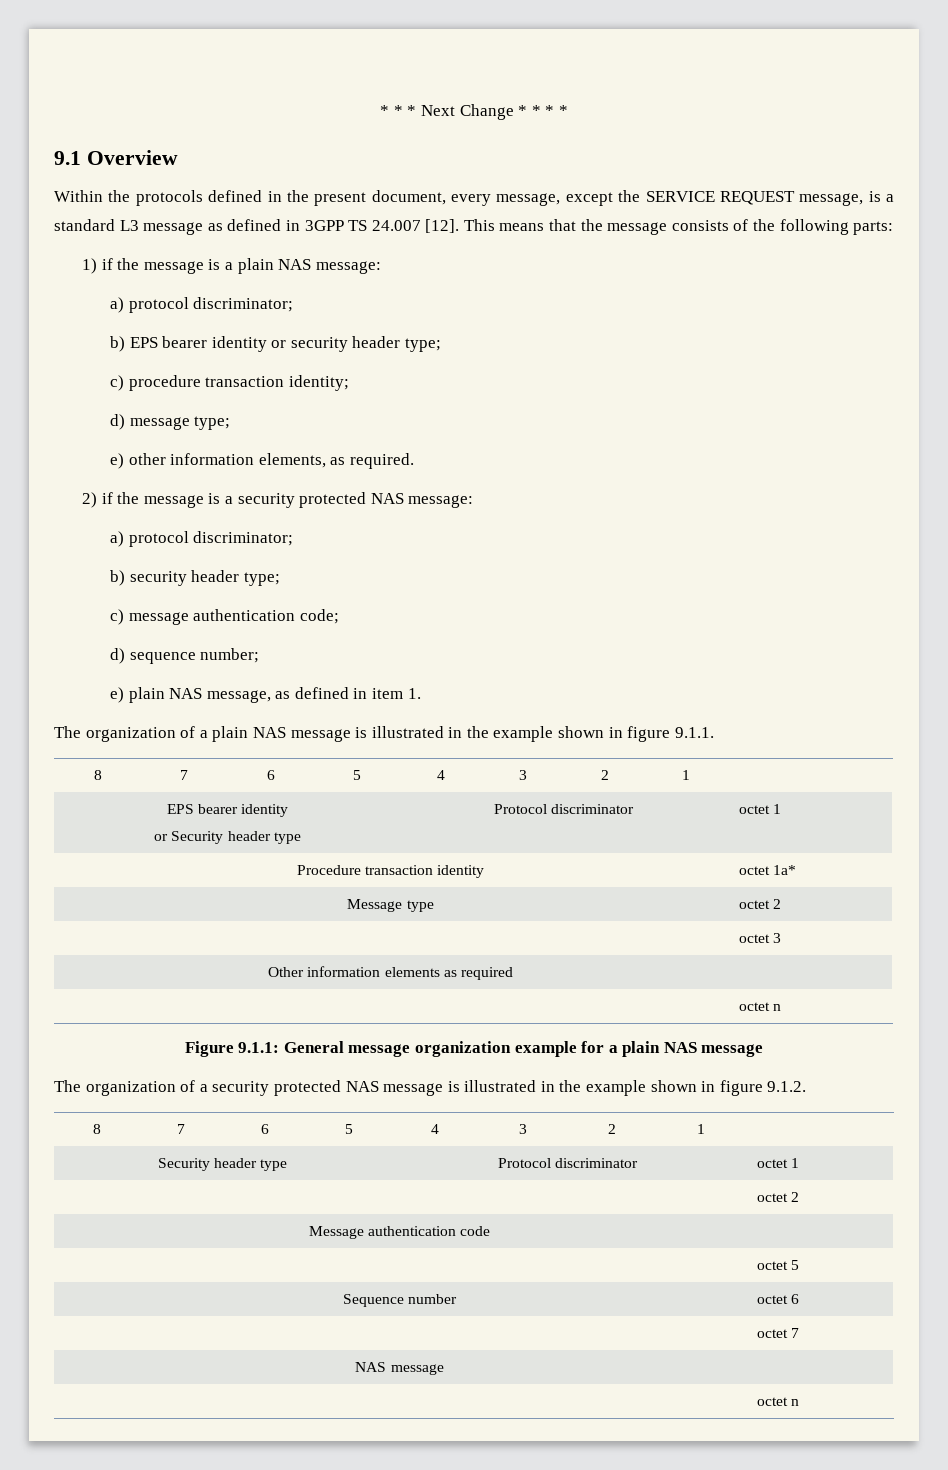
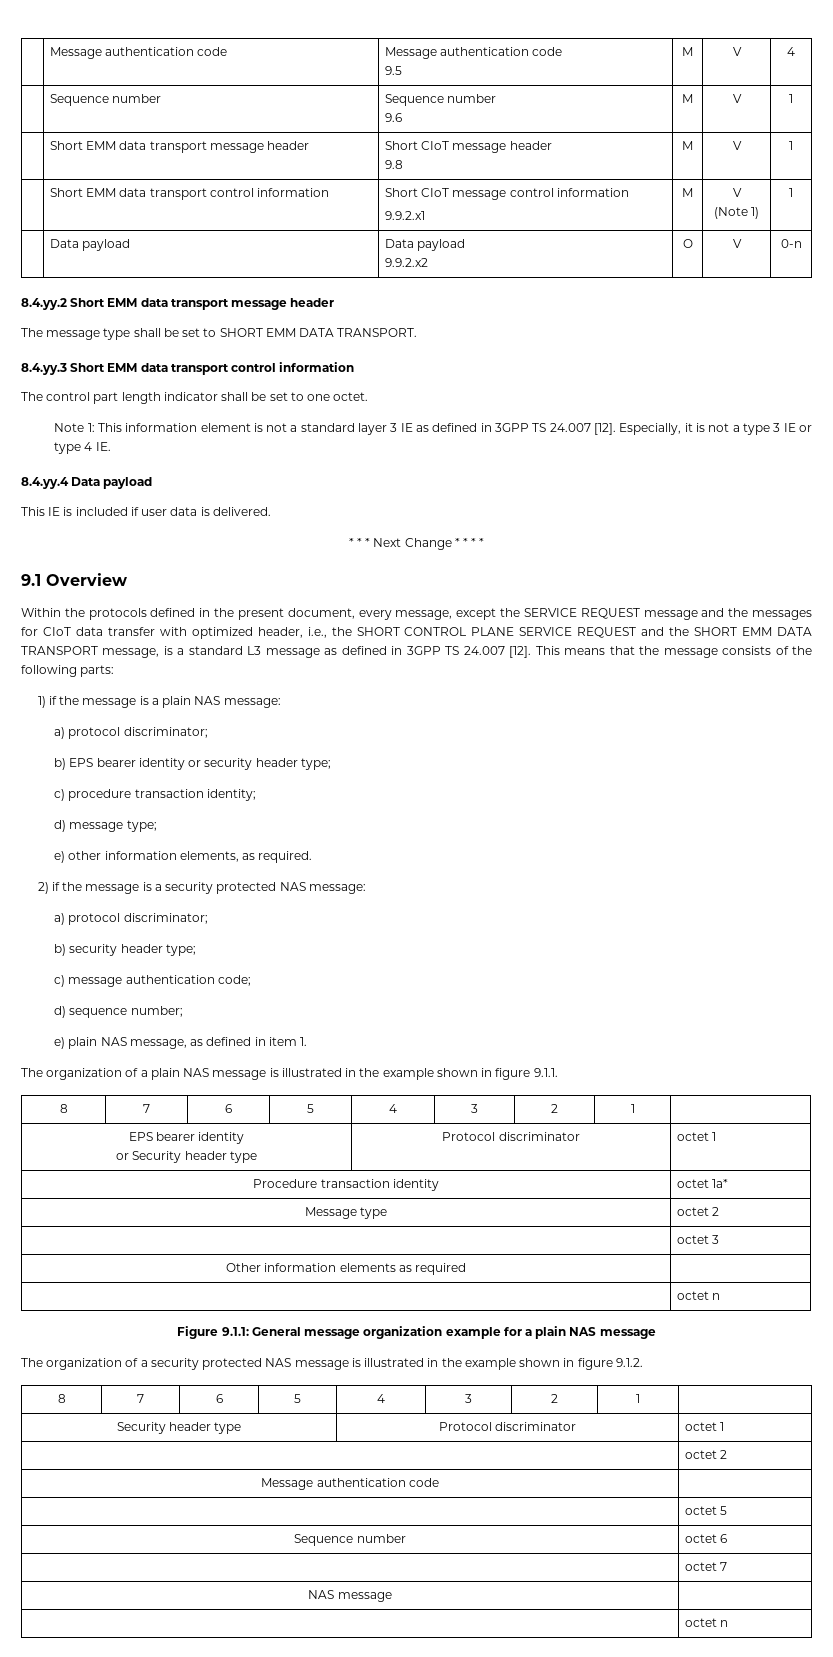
(380, 110) none -> [49,47,228,59] [384,47,563,59] [384,66,402,75] [682,47,693,56] [732,47,742,56] [787,47,795,56] [49,94,162,106] [384,94,497,106] [384,113,402,122] [682,94,693,103] [732,94,742,103] [789,94,793,103] [49,141,310,153] [384,141,552,153] [384,160,403,169] [682,141,693,150] [732,141,742,150] [789,141,793,150] [49,188,330,200] [384,188,629,200] [384,211,425,220] [682,188,693,197] [732,188,742,197] [713,207,760,219] [789,188,793,197] [49,239,131,251] [384,239,466,251] [384,258,428,267] [682,239,693,248] [732,239,742,248] [780,239,802,248] [21,298,335,310] [21,328,418,340] [21,362,355,375] [21,392,369,404] [54,423,813,435] [54,442,111,454] [21,477,153,489] [21,507,271,516] | Message authentication code | Message authentication code // 9.5 | M | V | 4 // | Sequence number | Sequence number // 9.6 | M | V | 1 // | Short EMM data transport message header | Short CIoT message header // 9.8 | M | V | 1 // | Short EMM data transport control information | Short CIoT message control information // 9.9.2.x1 | M | V // (Note 1) | 1 // | Data payload | Data payload // 9.9.2.x2 | O | V | 0-n // 8.4.yy.2 Short EMM data transport message header // The message type shall be set to SHORT EMM DATA TRANSPORT. // 8.4.yy.3 Short EMM data transport control information // The control part length indicator shall be set to one octet. // Note 1: This information element is not a standard layer 3 IE as defined in 3GPP TS 24.007 [12]. Especially, it is not a type 3 IE or type 4 IE. // 8.4.yy.4 Data payload // This IE is included if user data is delivered. //
(795, 198) none -> [643,608,813,620] [21,627,813,639] [21,646,98,655] message and the messages for CIoT data transfer with optimized header, i.e., the SHORT CONTROL PLANE SERVICE REQUEST and the SHORT EMM DATA TRANSPORT

